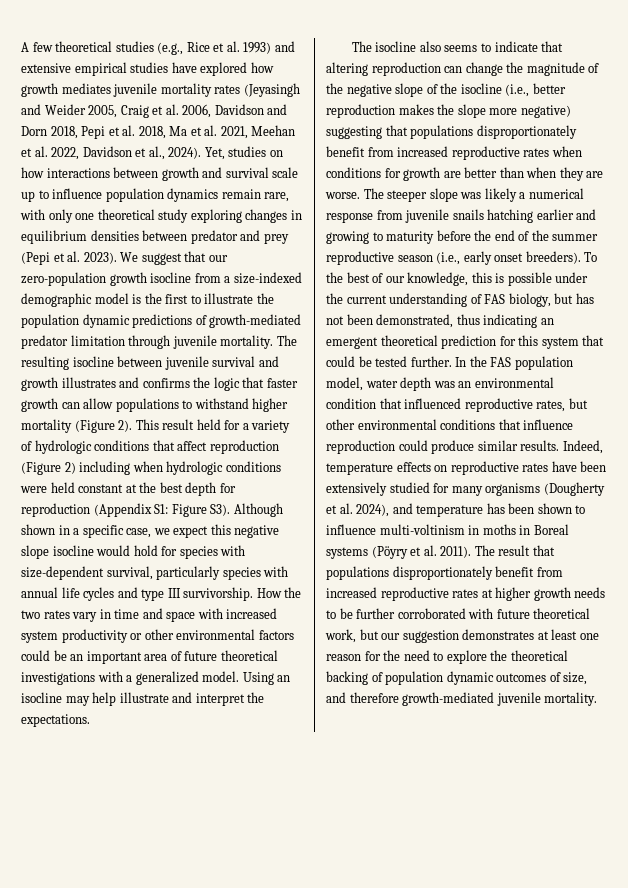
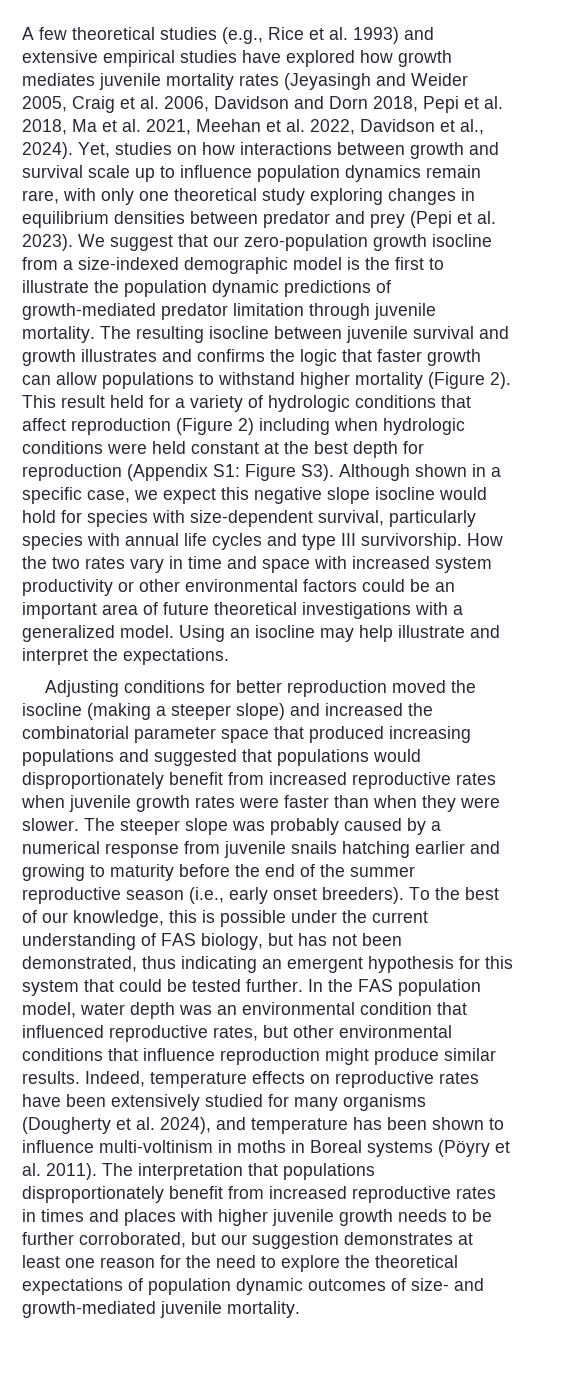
[351,41,564,52] [326,62,600,76] [326,83,566,97] [326,104,571,118] [326,125,474,139] The isocline also seems to indicate that altering reproduction can change the magnitude of the negative slope of the isocline (i.e., better reproduction makes the slope more negative) suggesting that populations -> [45,680,477,697] [22,703,433,720] [22,726,471,743] [22,749,421,766] Adjusting conditions for better reproduction moved the isocline (making a steeper slope) and increased the combinatorial parameter space that produced increasing populations and suggested that populations would
[326,167,498,181] conditions for growth are better -> [69,795,329,812] juvenile growth rates were faster
[586,171,604,178] [325,192,360,199] are worse. -> [460,797,500,808] [22,818,79,831] were slower.
[484,188,517,202] likely -> [270,818,426,835] probably caused by
[380,335,497,349] theoretical prediction -> [368,956,454,973] hypothesis
[398,440,428,451] could -> [325,1048,369,1065] might
[498,545,555,556] [326,566,563,580] [326,587,532,601] result that populations disproportionately benefit from increased reproductive rates at higher -> [138,1163,375,1180] [22,1186,496,1203] [22,1209,334,1226] interpretation that populations disproportionately benefit from increased reproductive rates in times and places with higher juvenile
[397,608,591,619] [325,629,356,643] corroborated with future theoretical work, -> [79,1232,186,1248] corroborated,
[326,671,368,685] backing -> [22,1278,123,1295] expectations
[563,672,588,685] [326,692,399,703] size, and therefore -> [411,1278,484,1291] size- and

